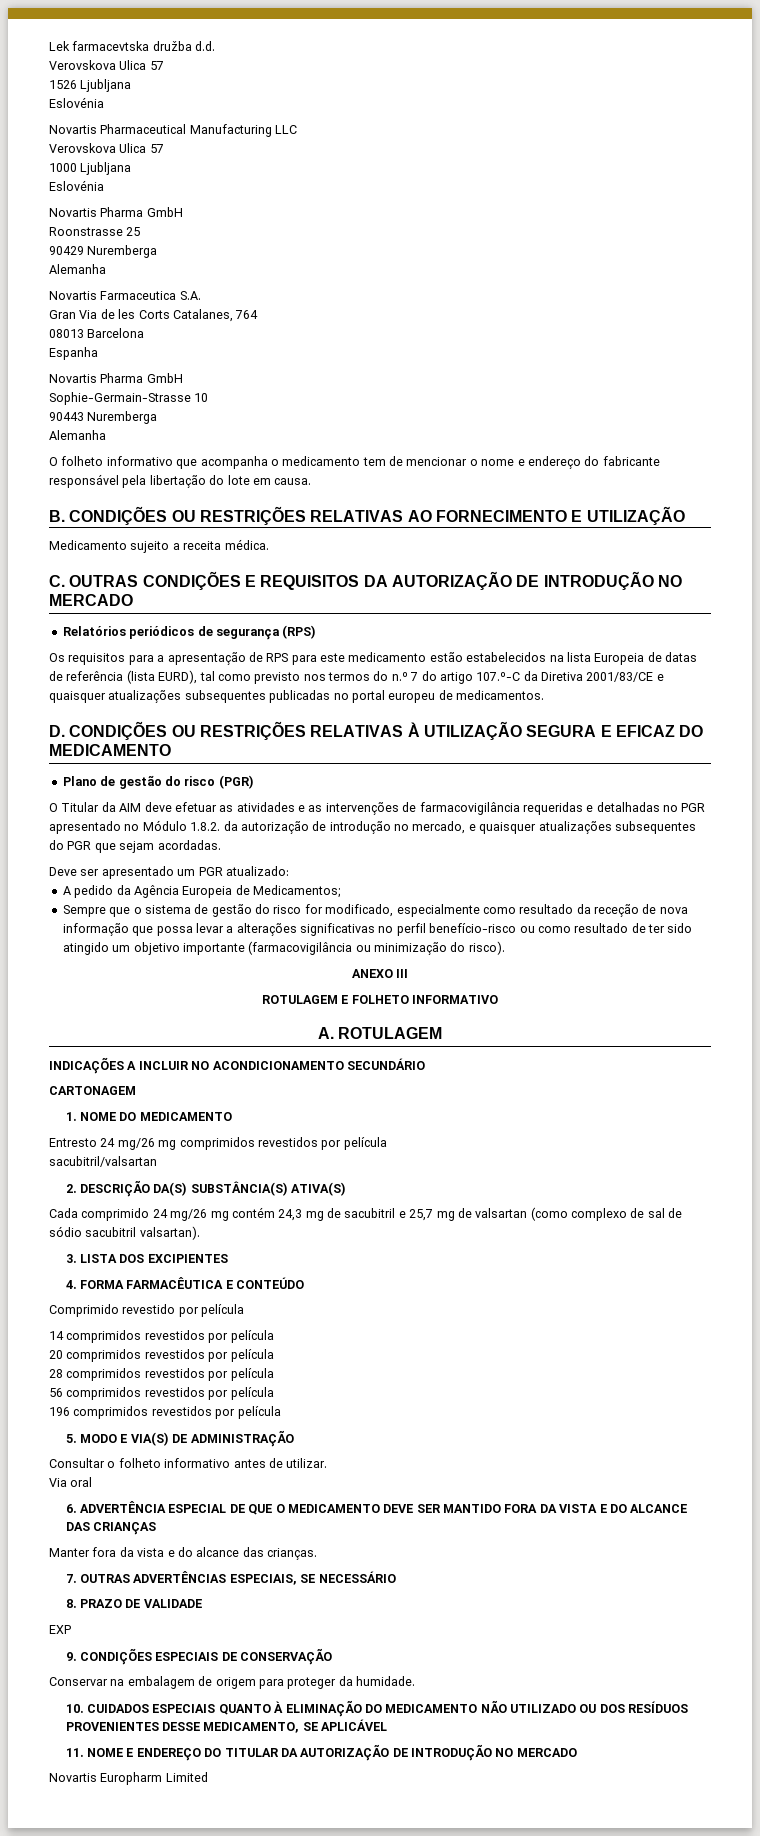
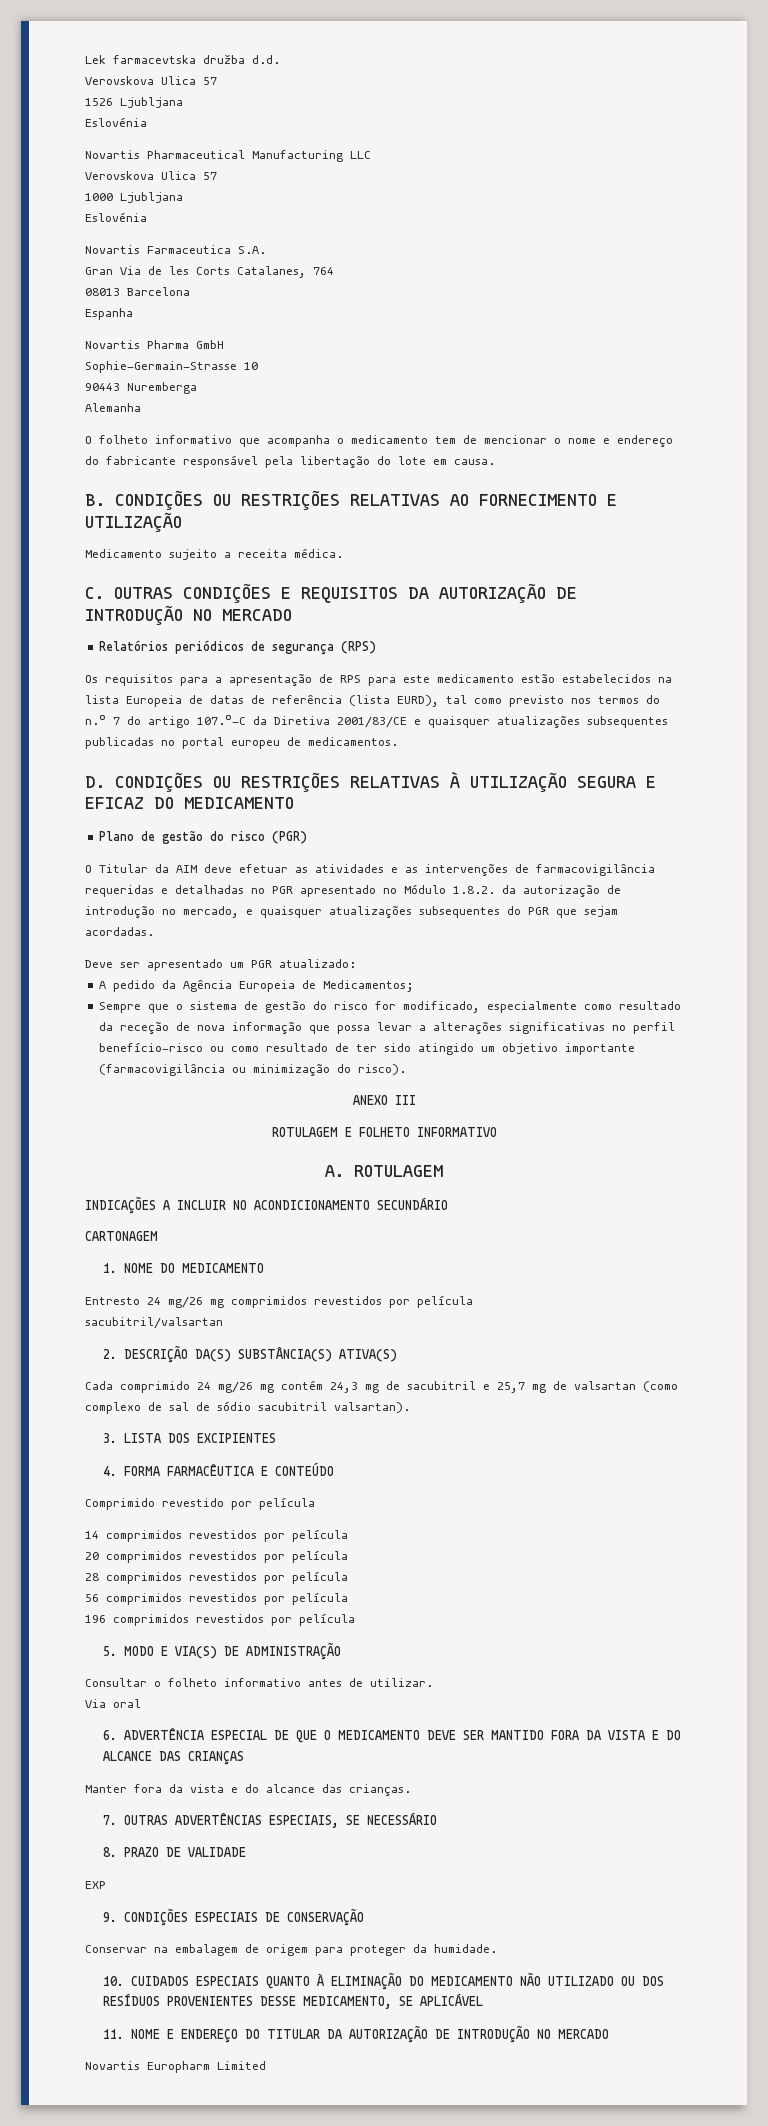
[49,207,183,217] [49,227,141,236] [49,245,158,258] [49,264,106,274] // Novartis Pharma GmbH // Roonstrasse 25 // 90429 Nuremberga // Alemanha -> (147, 217) none

